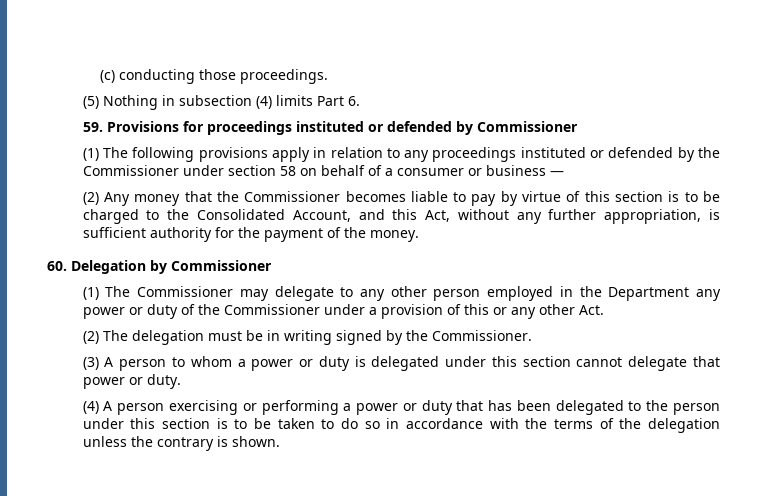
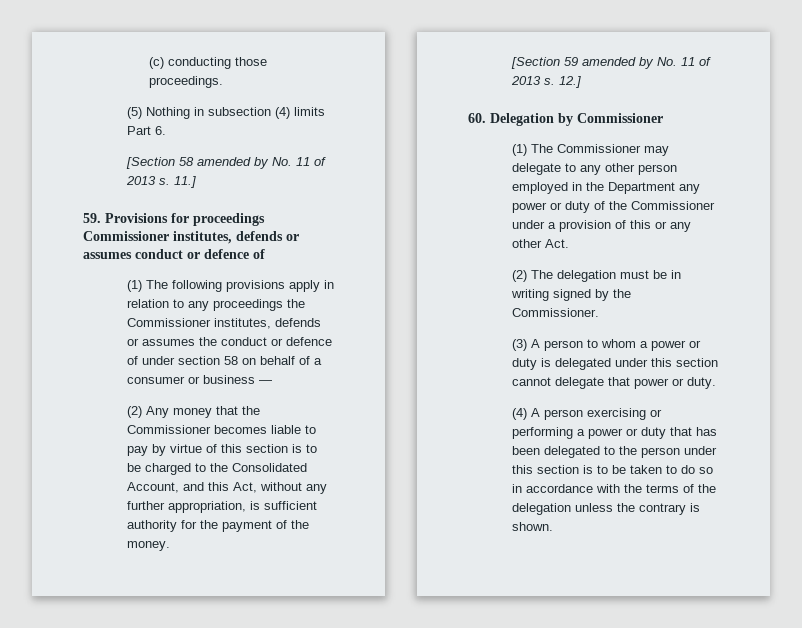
[82,121,578,135] 59. Provisions for proceedings instituted or defended by Commissioner -> [125,157,326,169] [125,176,196,188] [83,213,265,226] [83,231,299,244] [83,249,265,259] [Section 58 amended by No. 11 of 2013 s. 11.] // 59. Provisions for proceedings Commissioner institutes, defends or assumes conduct or defence of
[520,147,720,162] [82,165,179,176] instituted or defended by the Commissioner -> [286,299,305,308] [126,318,321,329] [126,337,332,346] [126,356,138,365] the Commissioner institutes, defends or assumes the conduct or defence of
(419, 236) none -> [510,57,711,69] [510,76,581,88] // [Section 59 amended by No. 11 of 2013 s. 12.]

